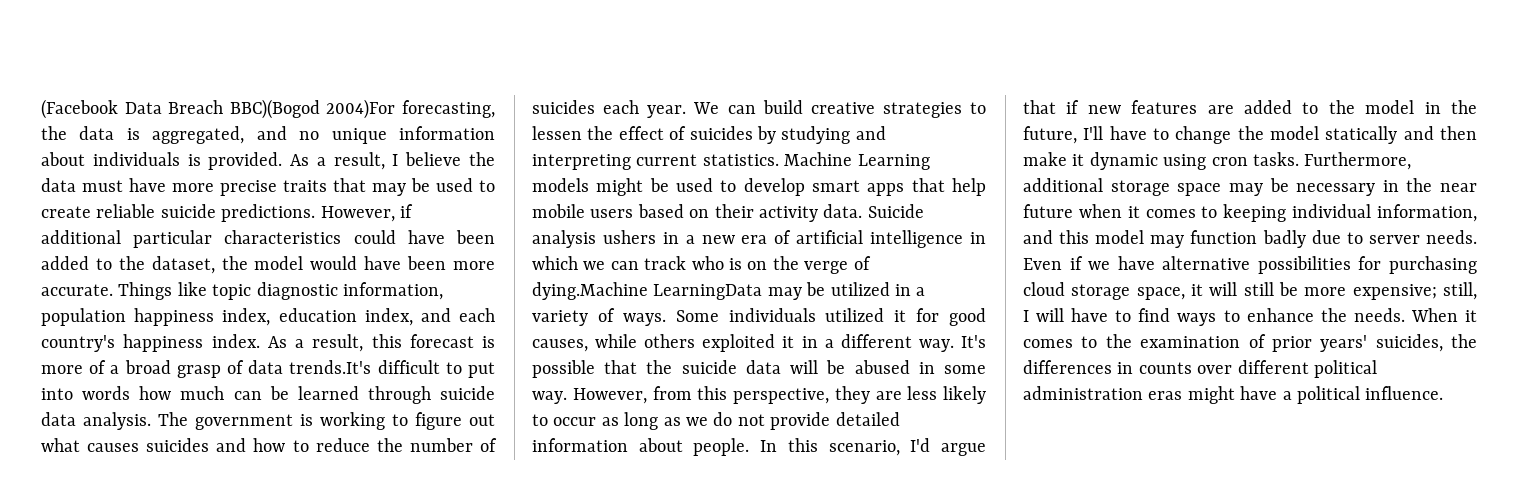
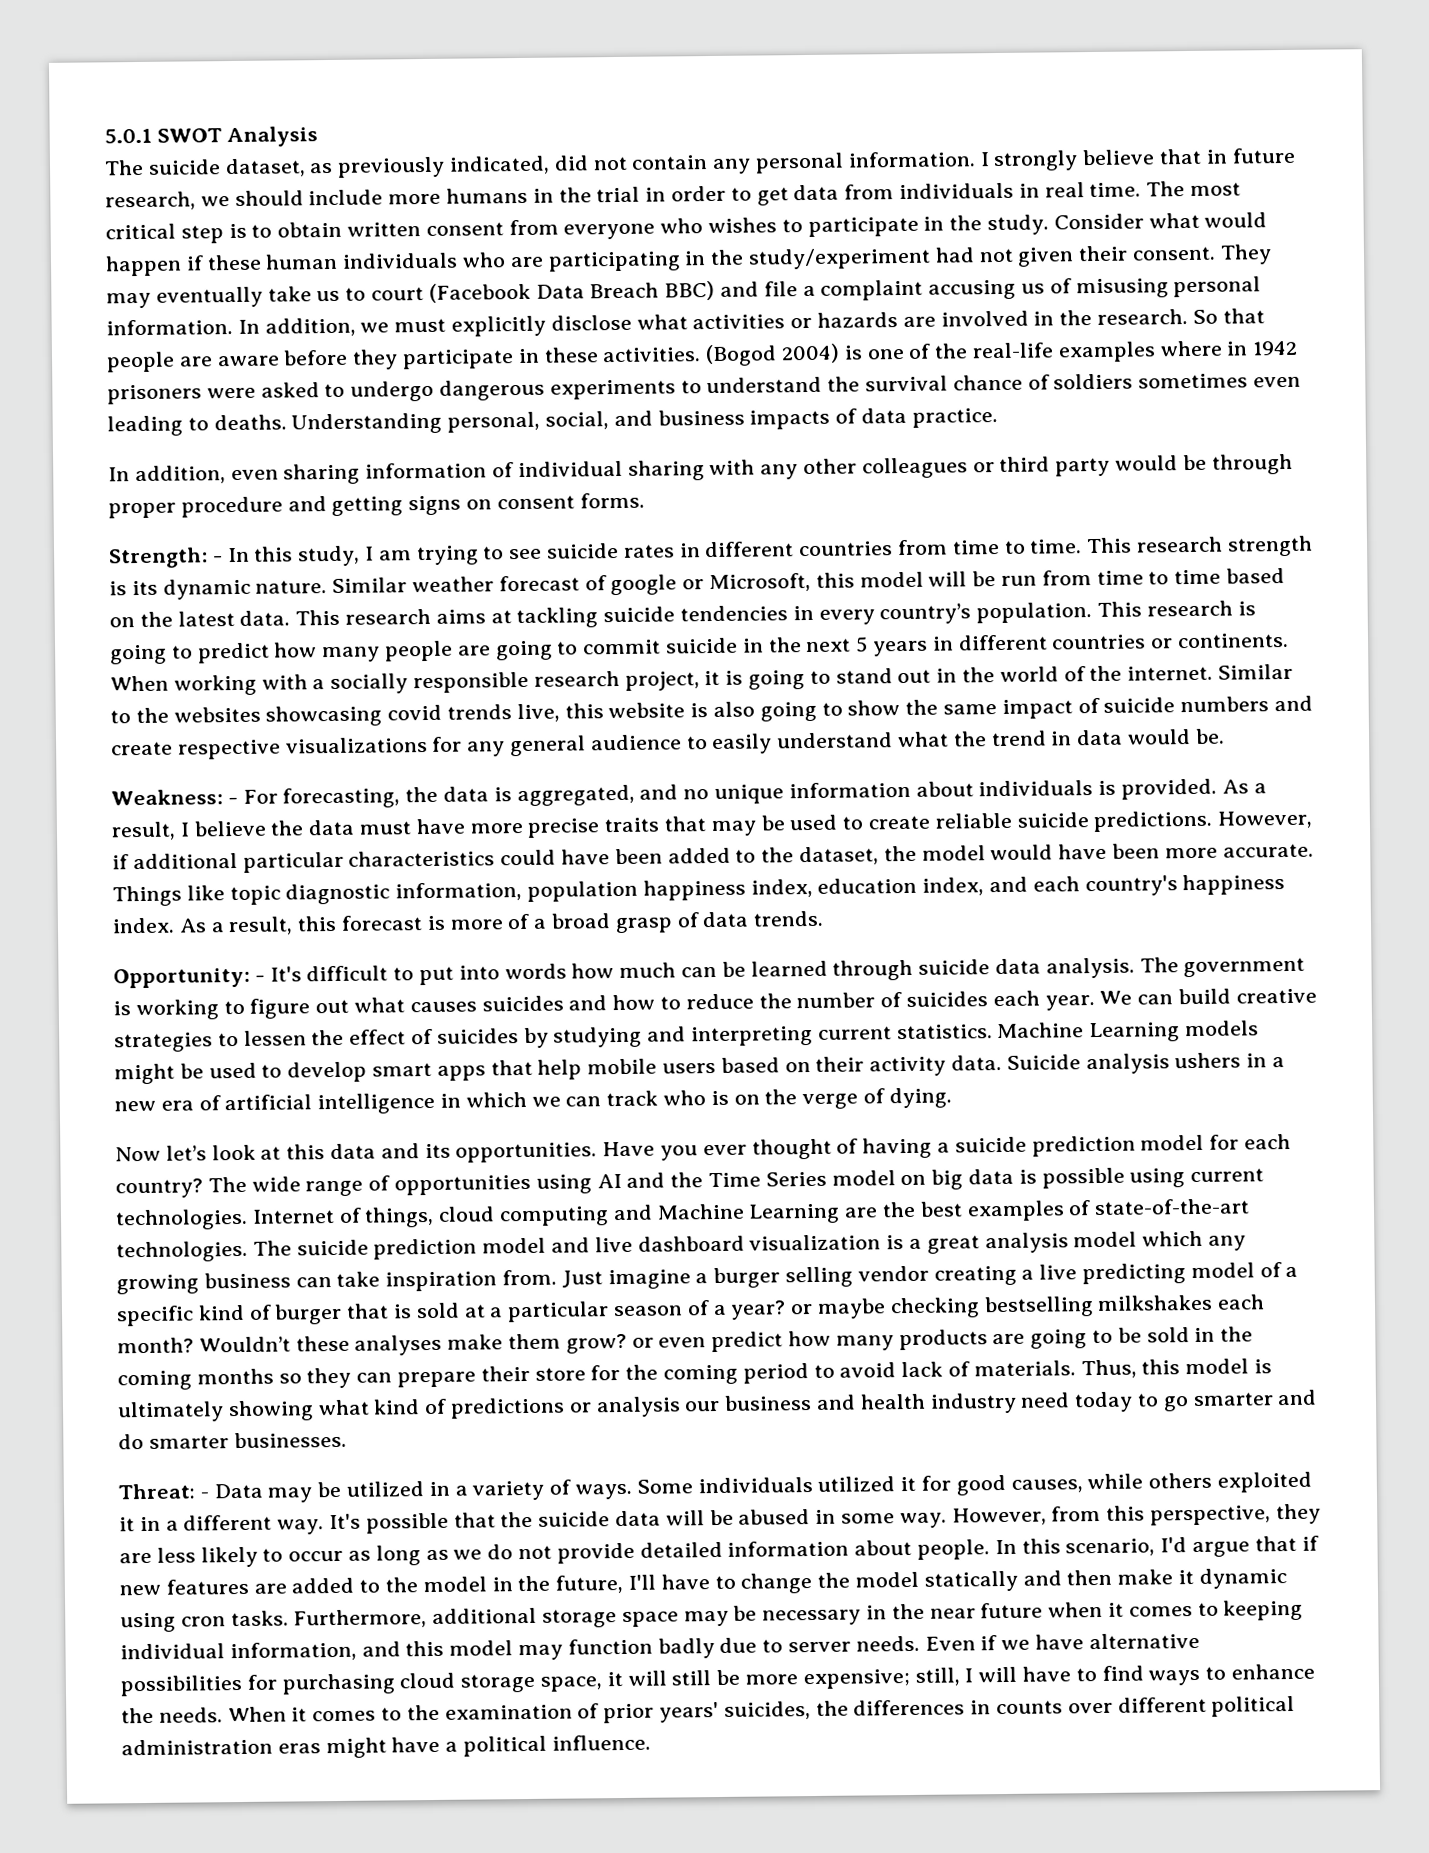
[41,99,396,119] (Facebook Data Breach BBC)(Bogod 2004)For -> [104,126,318,148] [104,147,1296,178] [105,181,1242,211] [105,212,1268,244] [105,244,1272,277] [106,276,1262,309] [106,308,1265,337] [106,340,1299,373] [107,373,1302,405] [107,407,998,437] [108,453,1293,485] [108,492,645,519] [109,535,1313,569] [109,568,1286,600] [109,600,1256,629] [110,632,1290,665] [110,663,1294,696] [110,695,1314,727] [111,728,1225,760] [111,789,278,806] 5.0.1 SWOT Analysis // The suicide dataset, as previously indicated, did not contain any personal information. I strongly believe that in future research, we should include more humans in the trial in order to get data from individuals in real time. The most critical step is to obtain written consent from everyone who wishes to participate in the study. Consider what would happen if these human individuals who are participating in the study/experiment had not given their consent. They may eventually take us to court (Facebook Data Breach BBC) and file a complaint accusing us of misusing personal information. In addition, we must explicitly disclose what activities or hazards are involved in the research. So that people are aware before they participate in these activities. (Bogod 2004) is one of the real-life examples where in 1942 prisoners were asked to undergo dangerous experiments to understand the survival chance of soldiers sometimes even leading to deaths. Understanding personal, social, and business impacts of data practice. // In addition, even sharing information of individual sharing with any other colleagues or third party would be through proper procedure and getting signs on consent forms. // Strength: - In this study, I am trying to see suicide rates in different countries from time to time. This research strength is its dynamic nature. Similar weather forecast of google or Microsoft, this model will be run from time to time based on the latest data. This research aims at tackling suicide tendencies in every country’s population. This research is going to predict how many people are going to commit suicide in the next 5 years in different countries or continents. When working with a socially responsible research project, it is going to stand out in the world of the internet. Similar to the websites showcasing covid trends live, this website is also going to show the same impact of suicide numbers and create respective visualizations for any general audience to easily understand what the trend in data would be. // Weakness: - For
[289,360,372,374] trends.It's -> [753,910,824,927] [113,966,302,989] trends. // Opportunity: - It's
[532,282,763,300] dying.Machine LearningData -> [888,1087,952,1109] [115,1133,1292,1163] [115,1167,1265,1199] [115,1198,1251,1231] [116,1230,1247,1263] [116,1262,1299,1295] [116,1294,1266,1327] [117,1326,1254,1356] [117,1358,1273,1391] [117,1389,1318,1423] [118,1431,347,1450] [118,1483,263,1500] dying. // Now let’s look at this data and its opportunities. Have you ever thought of having a suicide prediction model for each country? The wide range of opportunities using AI and the Time Series model on big data is possible using current technologies. Internet of things, cloud computing and Machine Learning are the best examples of state-of-the-art technologies. The suicide prediction model and live dashboard visualization is a great analysis model which any growing business can take inspiration from. Just imagine a burger selling vendor creating a live predicting model of a specific kind of burger that is sold at a particular season of a year? or maybe checking bestselling milkshakes each month? Wouldn’t these analyses make them grow? or even predict how many products are going to be sold in the coming months so they can prepare their store for the coming period to avoid lack of materials. Thus, this model is ultimately showing what kind of predictions or analysis our business and health industry need today to go smarter and do smarter businesses. // Threat: - Data

